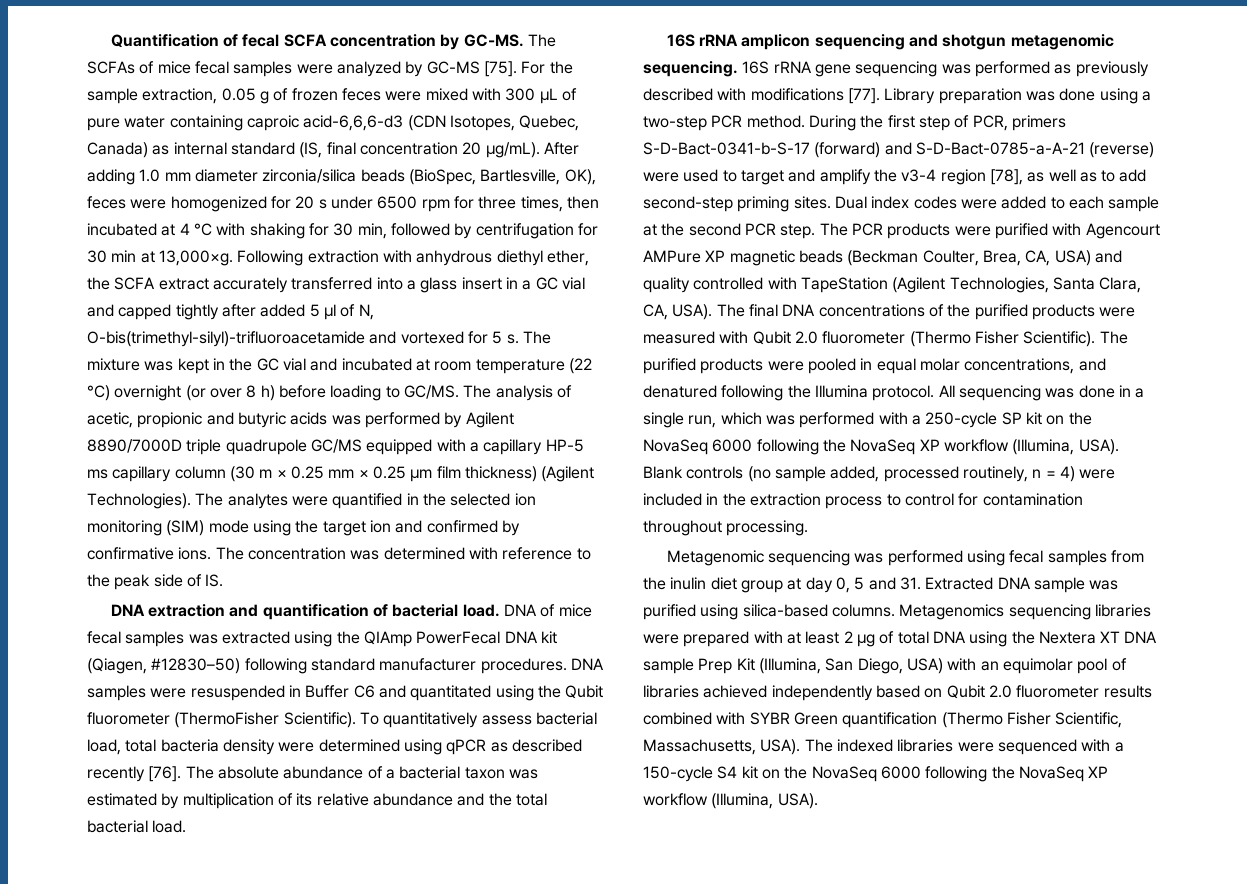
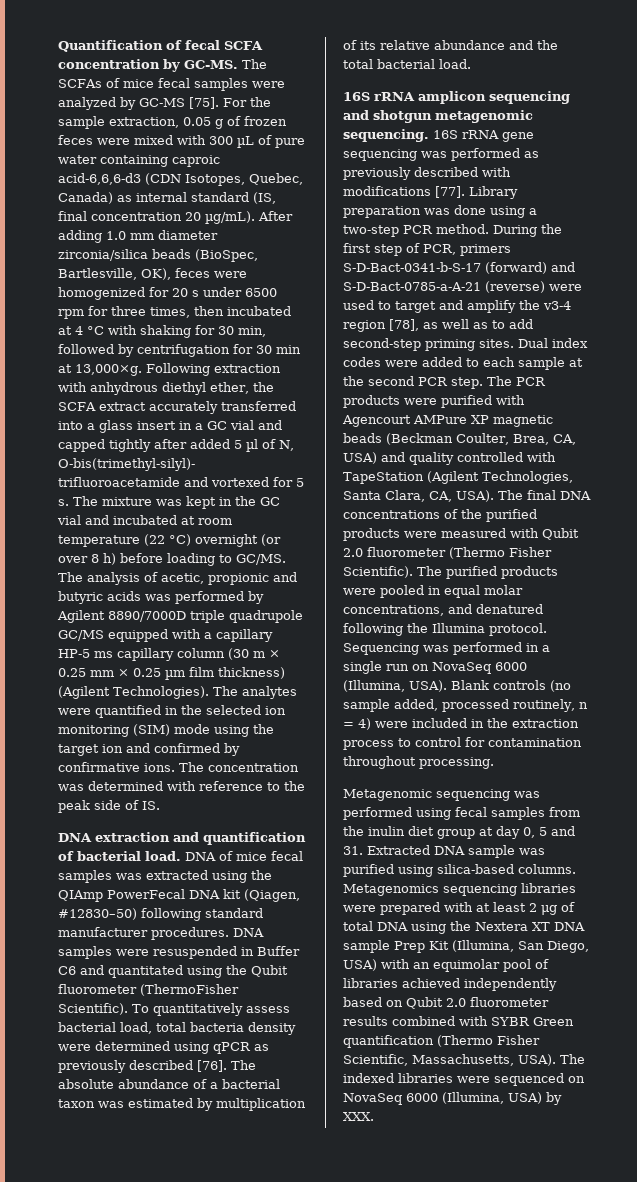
[511,739,582,752] [87,766,145,782] described recently -> [58,1060,193,1073] previously described
[938,385,1145,401] [643,412,1092,428] [643,439,1009,455] All sequencing was done in a single run, which was performed with a 250-cycle SP kit on the NovaSeq 6000 following the NovaSeq XP workflow -> [343,642,550,655] [343,661,527,674] Sequencing was performed in a single run on NovaSeq 6000
[1081,739,1124,752] [643,766,1109,782] [643,793,818,809] with a 150-cycle S4 kit on the NovaSeq 6000 following the NovaSeq XP workflow (Illumina, USA). -> [568,1076,585,1083] [343,1092,562,1105] [343,1112,374,1121] on NovaSeq 6000 (Illumina, USA) by XXX.

